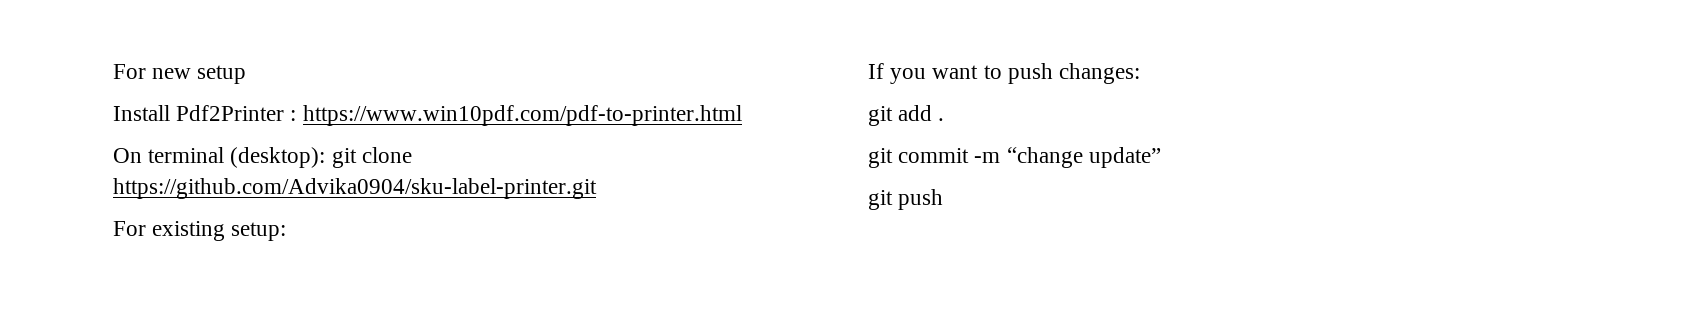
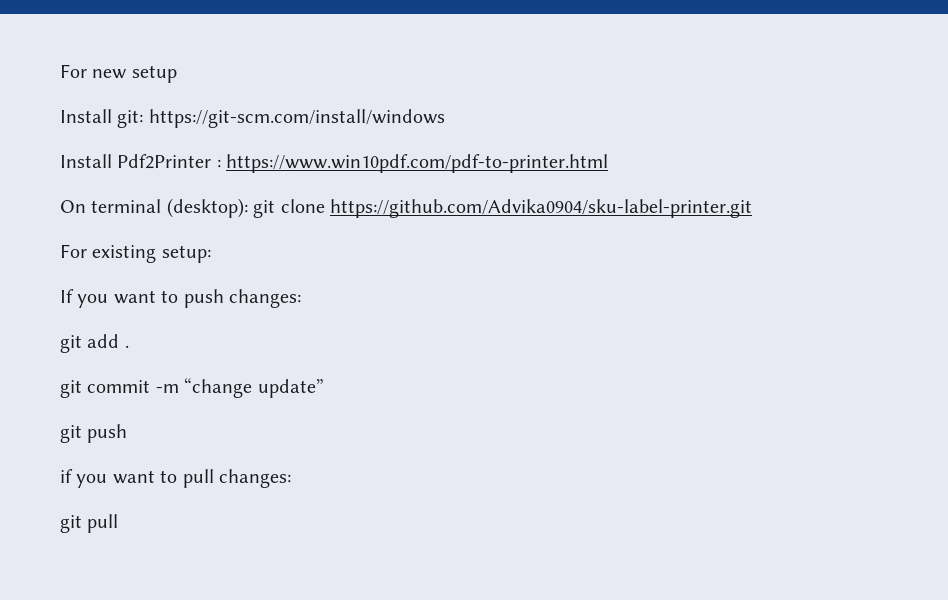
(247, 74) none -> [60,109,445,128] // Install git: https://git-scm.com/install/windows
(944, 199) none -> [60,469,291,488] [60,514,119,533] // if you want to pull changes: // git pull

